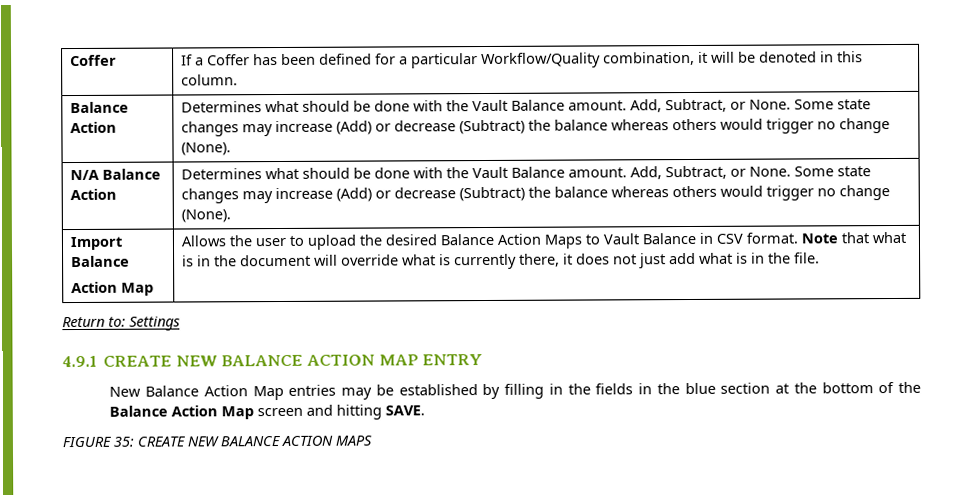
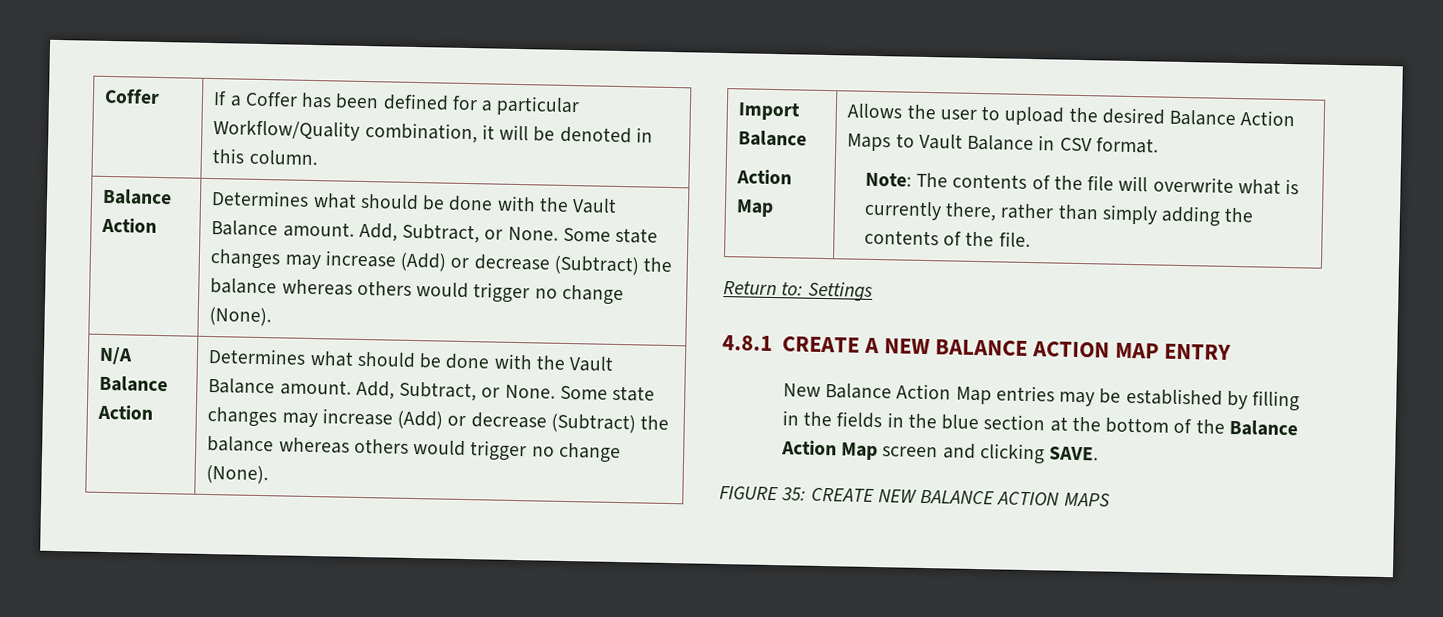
[800,231,906,244] [181,252,765,270] Note that what is in the document will override what is currently there, it does not just add what is in -> [864,172,1300,195] [863,200,1255,227] [863,229,963,246] // Note: The contents of the file will overwrite what is currently there, rather than simply adding the contents of
[62,355,173,368] 4.9.1 CREATE -> [722,335,880,354] 4.8.1 CREATE A
[336,404,383,420] hitting -> [979,443,1045,465] clicking

